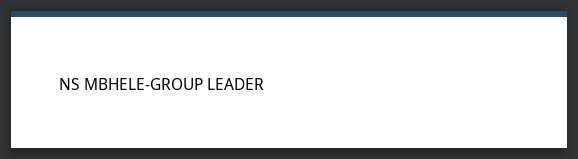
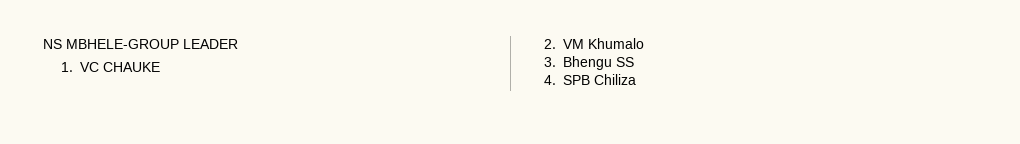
(265, 84) none -> [61,62,161,72] [544,38,645,49] [544,56,635,70] [544,74,637,85] // 1. VC CHAUKE // 2. VM Khumalo // 3. Bhengu SS // 4. SPB Chiliza

